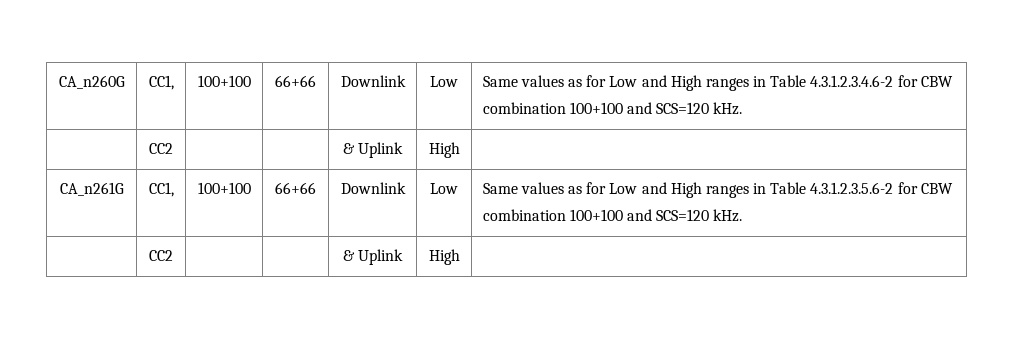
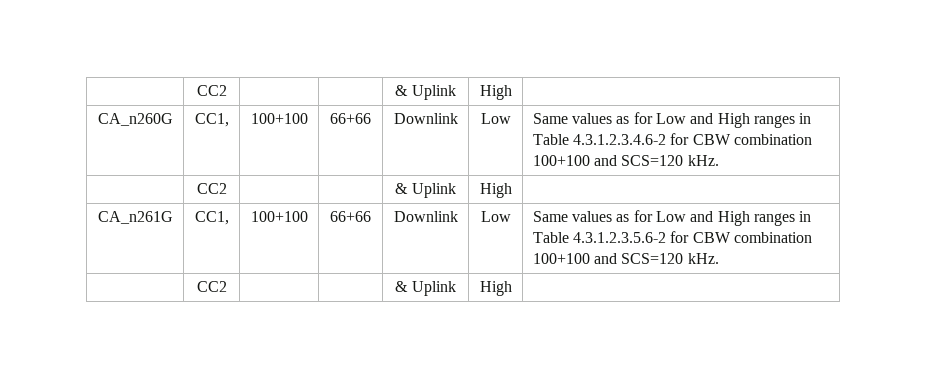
(58, 82) none -> [196,85,227,96] [395,85,456,100] [479,85,512,100] | CC2 | | | & Uplink | High | //

